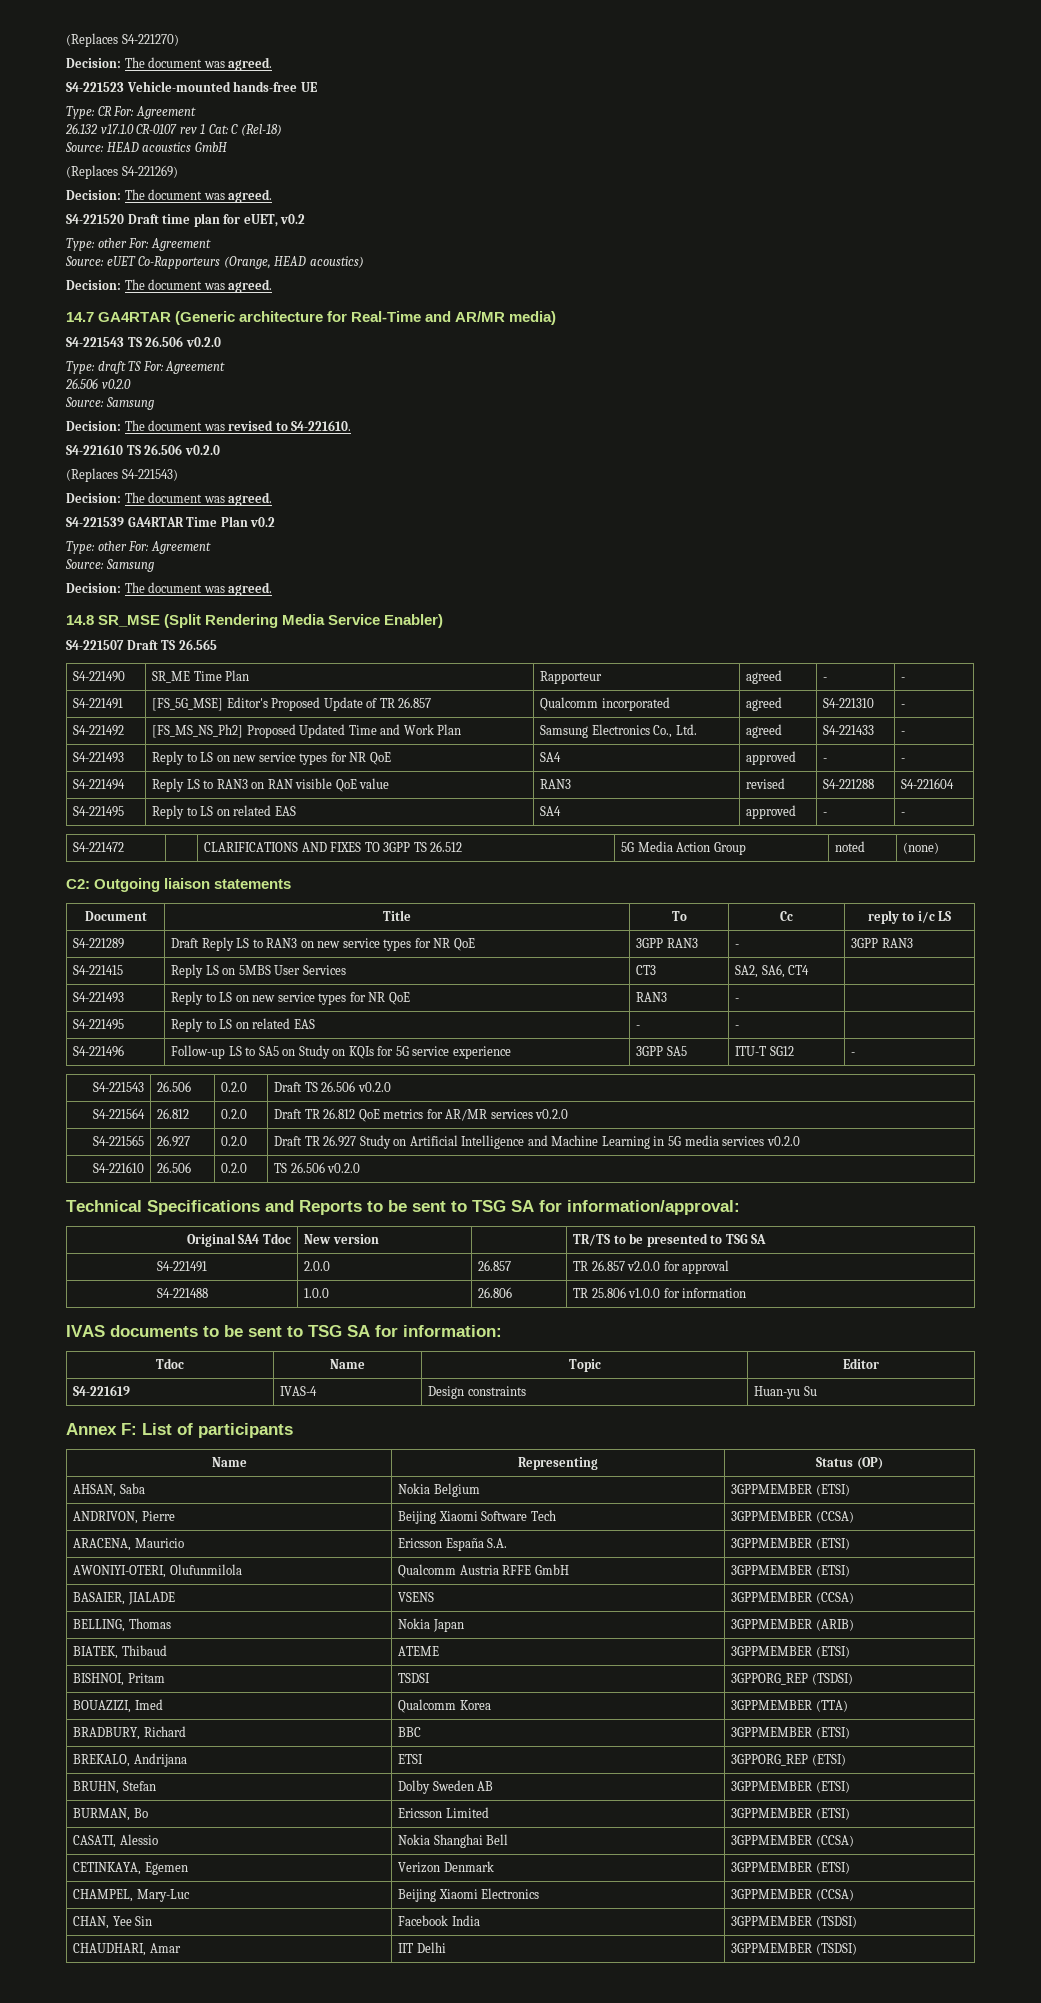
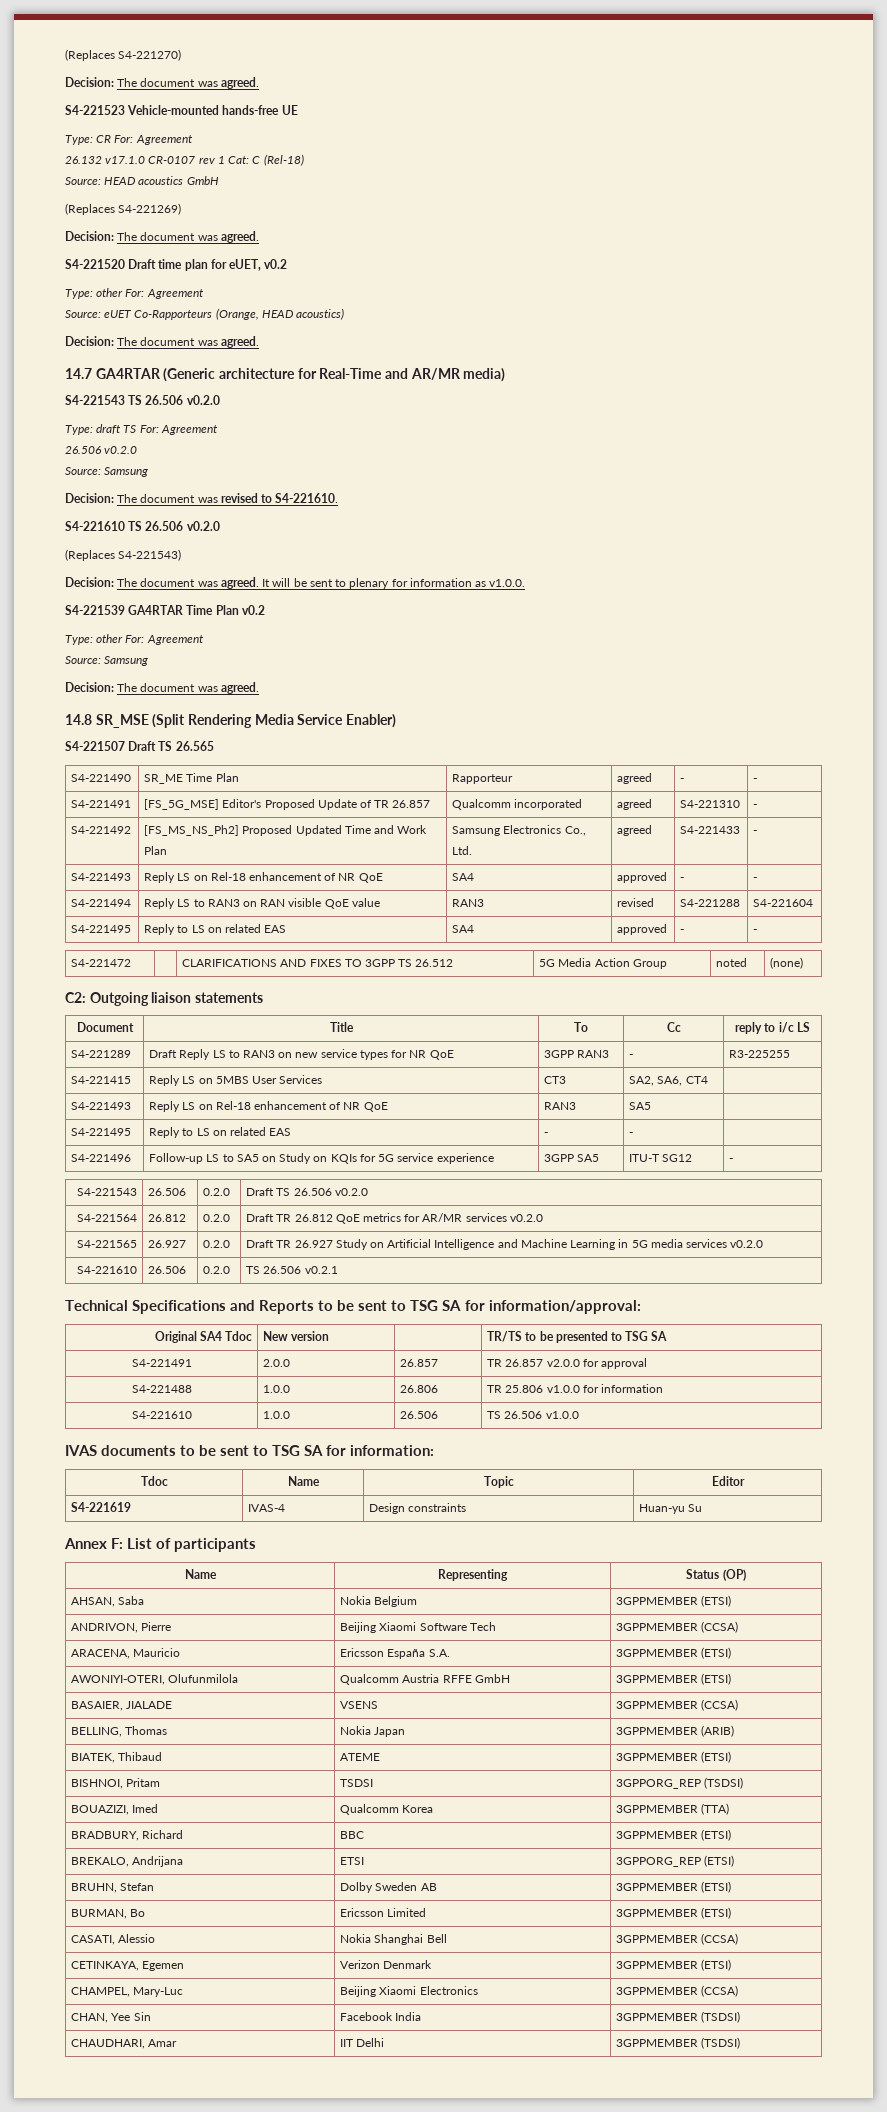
(273, 499) none -> [262,578,526,589] It will be sent to plenary for information as v1.0.0.
[186,752,347,765] to LS on new service types for -> [177,872,337,881] LS on Rel-18 enhancement of
[851,938,913,948] 3GPP RAN3 -> [729,1050,791,1058] R3-225255
[205,992,366,1005] to LS on new service types for -> [182,1101,342,1110] LS on Rel-18 enhancement of
[735,998,740,1002] - -> [629,1102,652,1110] SA5
[327,1163,361,1173] v0.2.0 -> [304,1266,338,1274] v0.2.1
(747, 1293) none -> [131,1411,192,1419] [263,1411,291,1419] [400,1411,439,1419] [487,1411,579,1419] // S4-221610 | 1.0.0 | 26.506 | TS 26.506 v1.0.0

